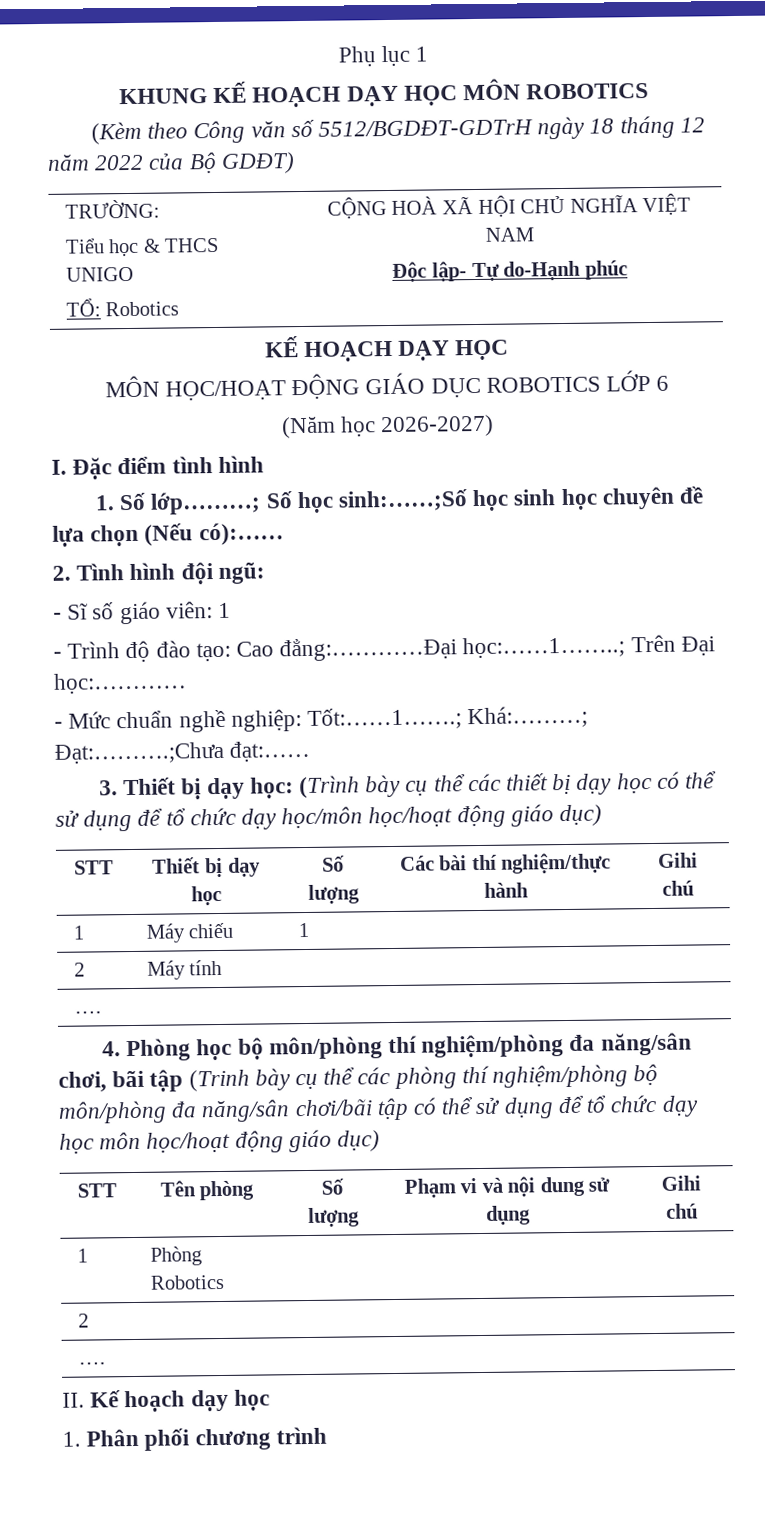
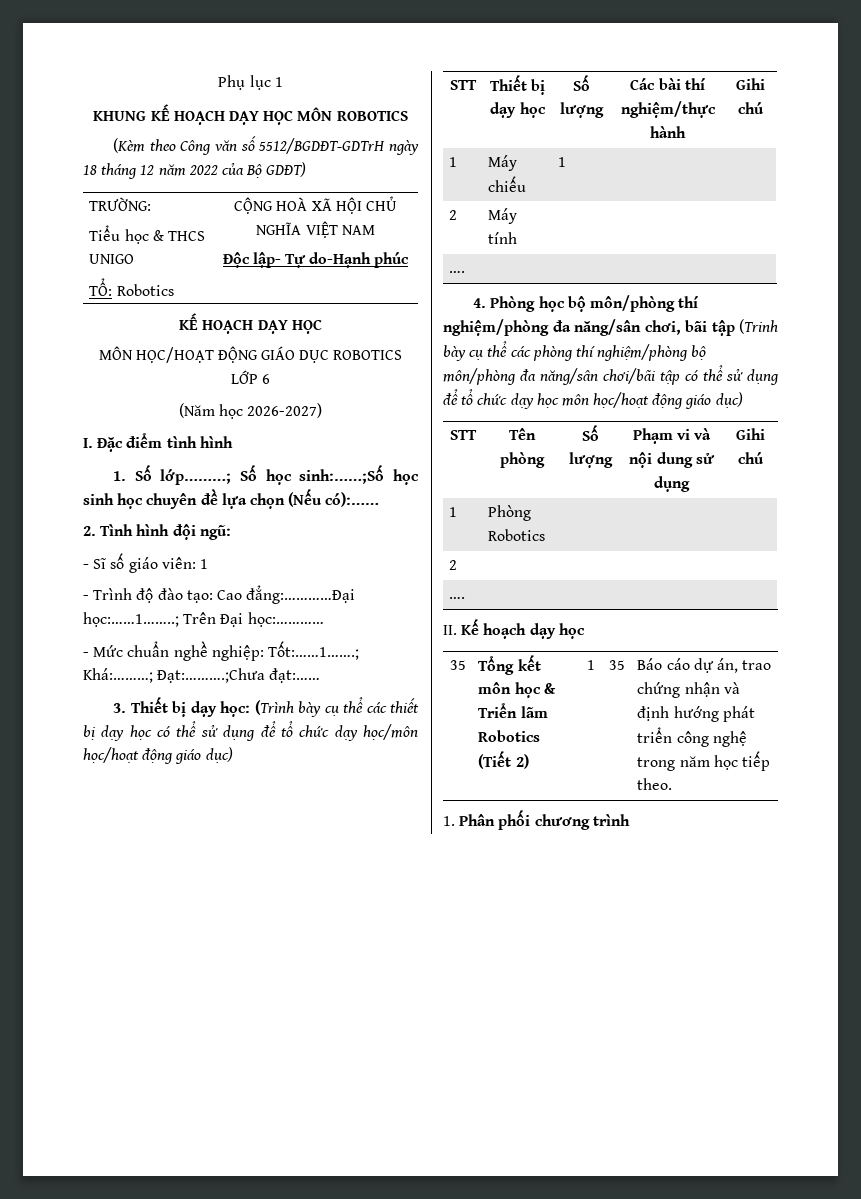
(270, 1400) none -> [450,660,466,670] [478,655,541,675] [478,682,556,698] [478,703,548,718] [478,730,541,742] [478,751,529,769] [586,660,595,670] [608,660,625,670] [637,658,772,673] [637,682,740,698] [637,706,755,722] [637,727,747,747] [637,751,770,771] [637,778,673,790] // 35 | Tổng kết môn học & Triển lãm Robotics (Tiết 2) | 1 | 35 | Báo cáo dự án, trao chứng nhận và định hướng phát triển công nghệ trong năm học tiếp theo.

